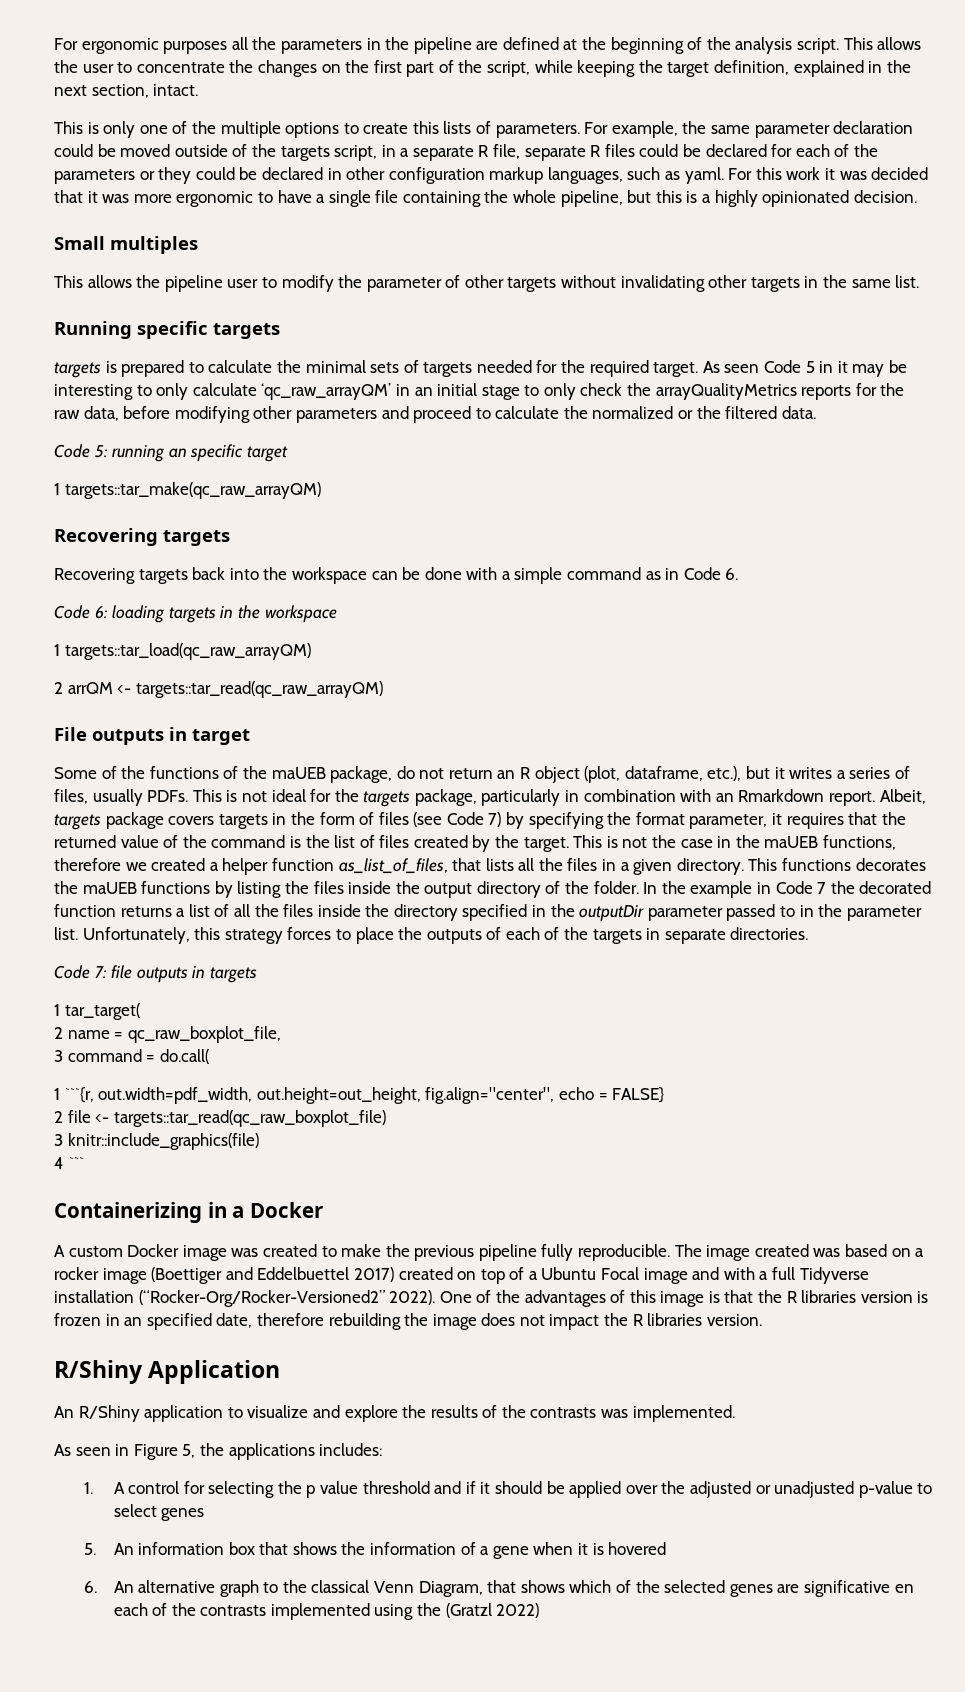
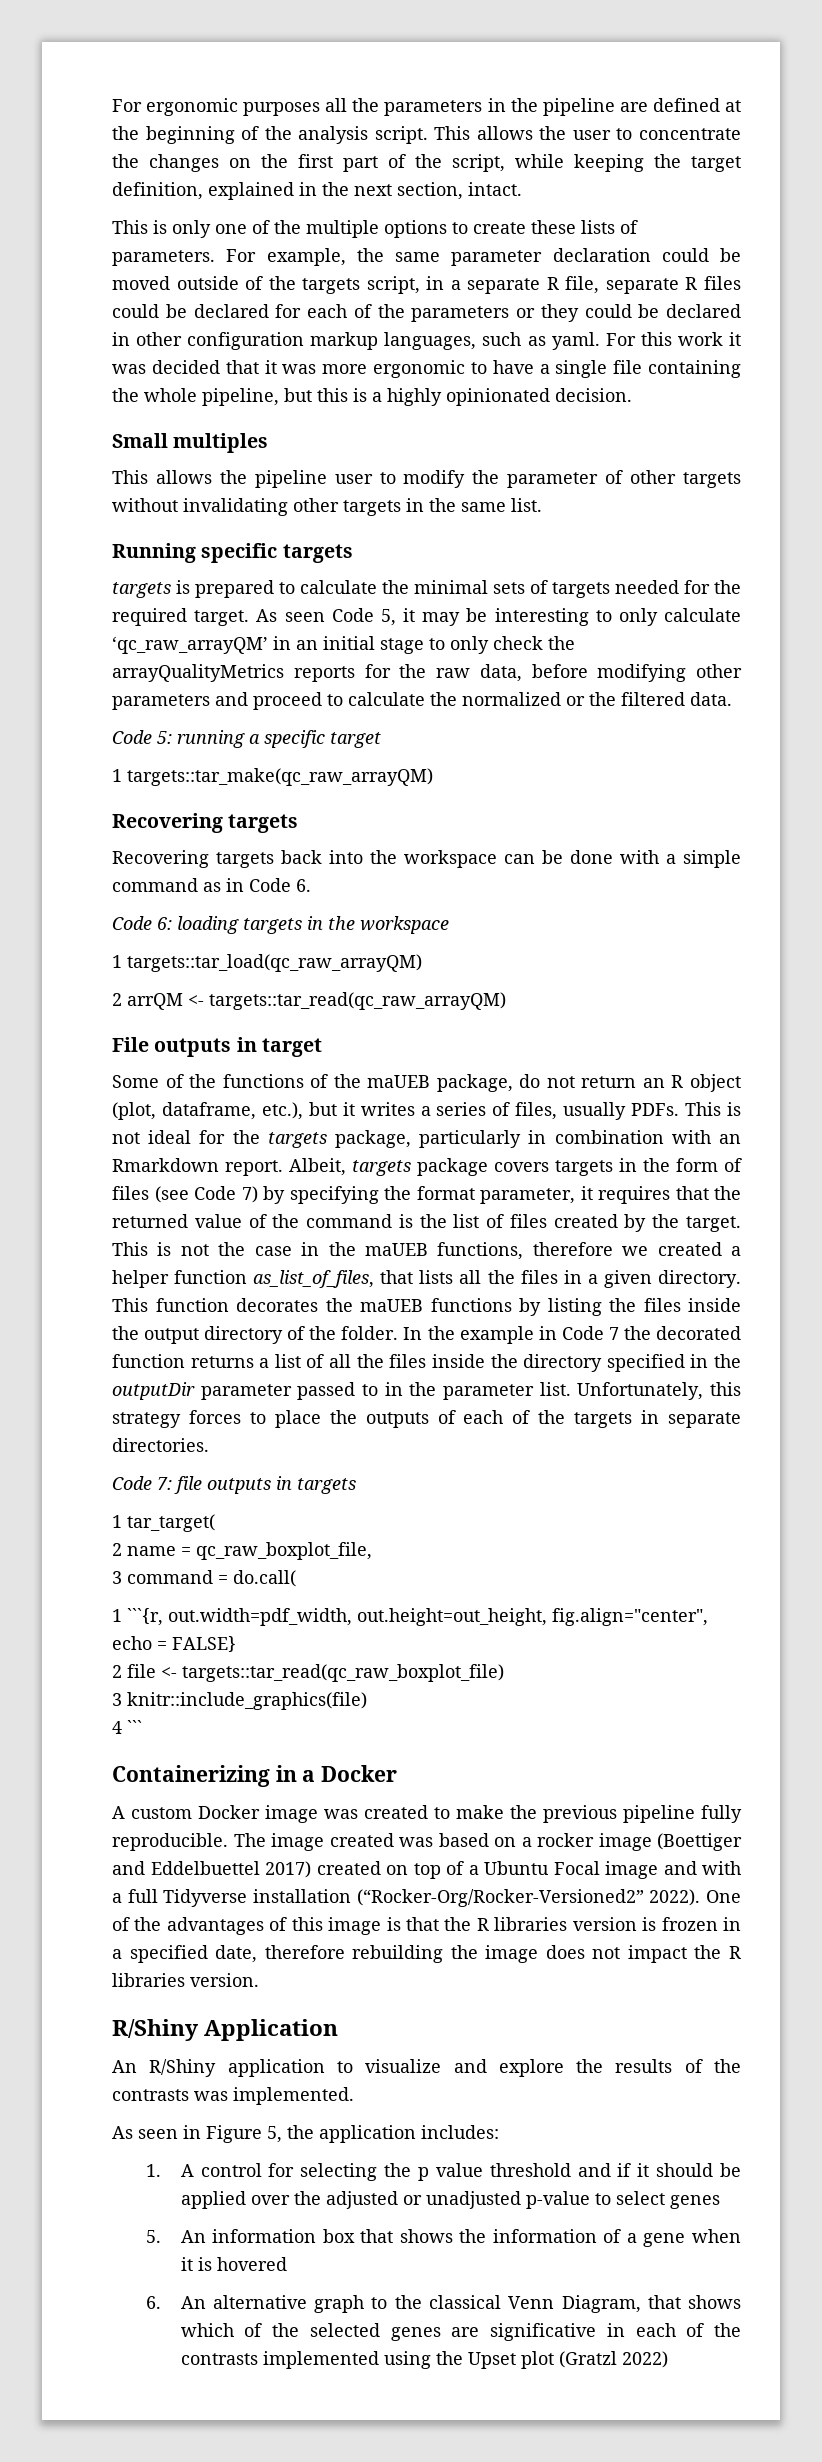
[412,121,439,134] this -> [531,220,576,234] these
[805,361,834,373] 5 in -> [380,609,396,626] 5,
[168,448,187,458] an -> [249,734,260,744] a
[782,858,852,871] functions -> [155,1298,229,1312] function
[124,1317,143,1326] an -> [112,1949,122,1959] a
[228,1443,315,1460] applications -> [319,2125,416,2143] application
[894,1584,914,1593] en -> [606,2323,625,2337] in
(442, 1609) none -> [467,2351,554,2369] Upset plot

